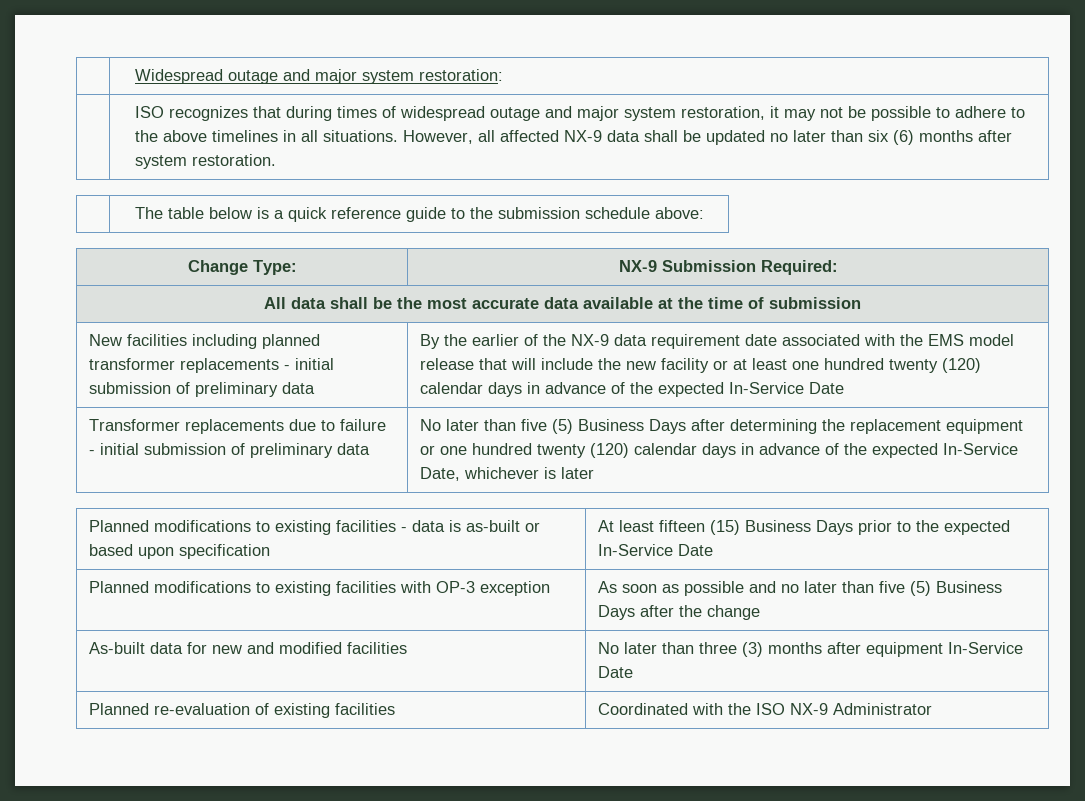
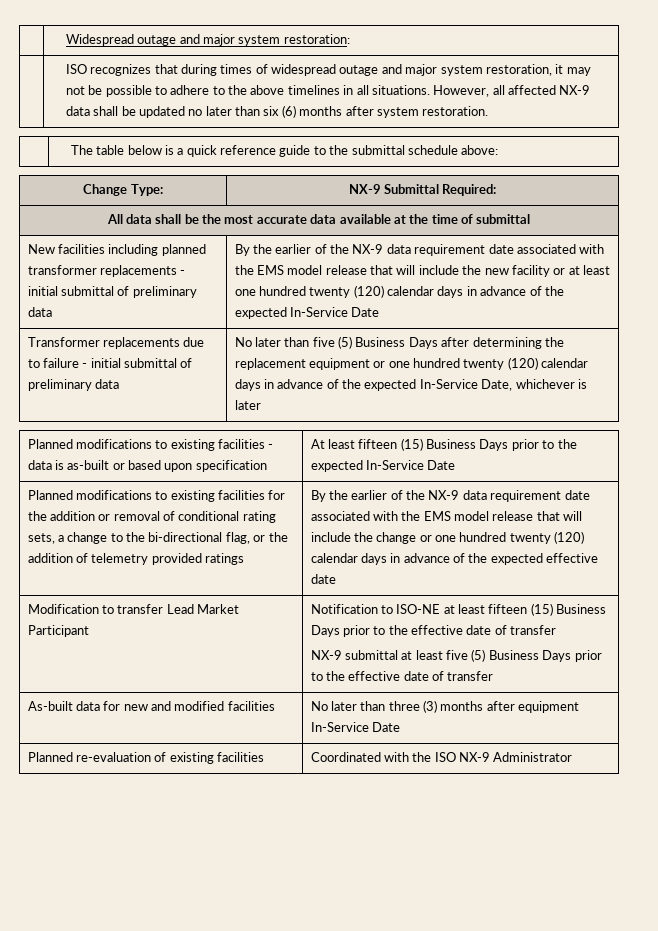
[498,207,581,219] submission -> [351,145,405,155] submittal
[661,260,756,272] Submission -> [384,184,439,194] Submittal
[768,297,861,309] submission -> [476,214,531,224] submittal
[88,382,171,394] submission -> [60,286,114,296] submittal
[143,443,226,455] submission -> [124,358,178,368] submittal
[399,581,550,596] [597,581,1002,596] [597,605,760,620] with OP-3 exception | As soon as possible and no later than five (5) Business Days after the change -> [268,490,286,500] [27,511,276,523] [27,532,288,544] [27,553,245,565] [310,490,590,502] [310,511,583,521] [310,531,585,544] [310,553,599,565] [310,574,336,584] [27,604,240,614] [27,625,89,637] [310,603,607,616] [310,625,557,637] [310,649,602,662] [310,671,494,681] for the addition or removal of conditional rating sets, a change to the bi-directional flag, or the addition of telemetry provided ratings | By the earlier of the NX-9 data requirement date associated with the EMS model release that will include the change or one hundred twenty (120) calendar days in advance of the expected effective date // Modification to transfer Lead Market Participant | Notification to ISO-NE at least fifteen (15) Business Days prior to the effective date of transfer // NX-9 submittal at least five (5) Business Days prior to the effective date of transfer

